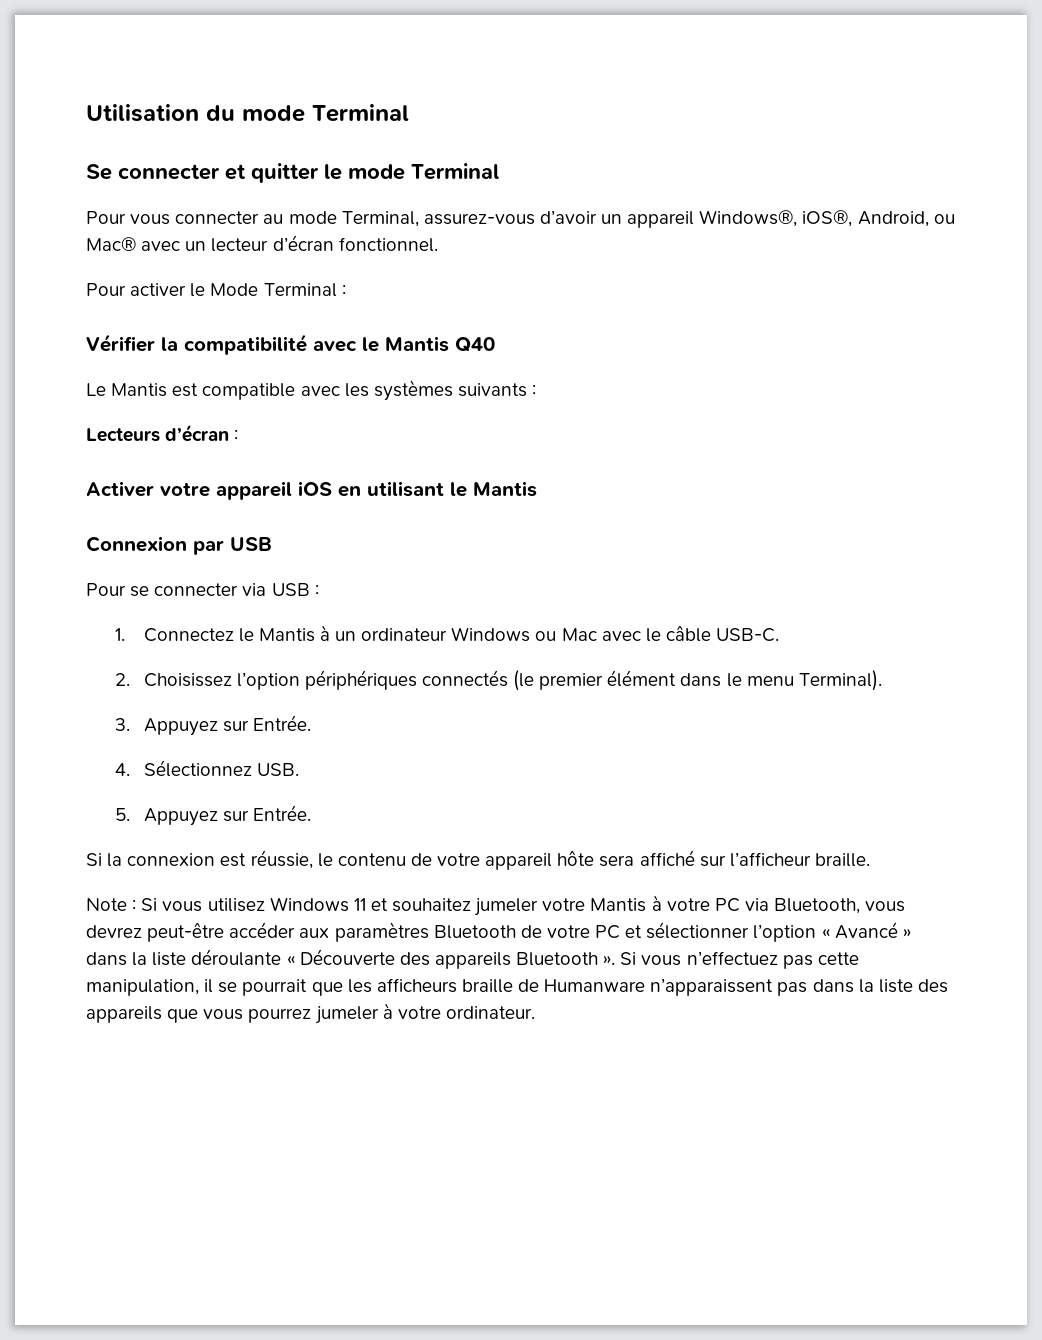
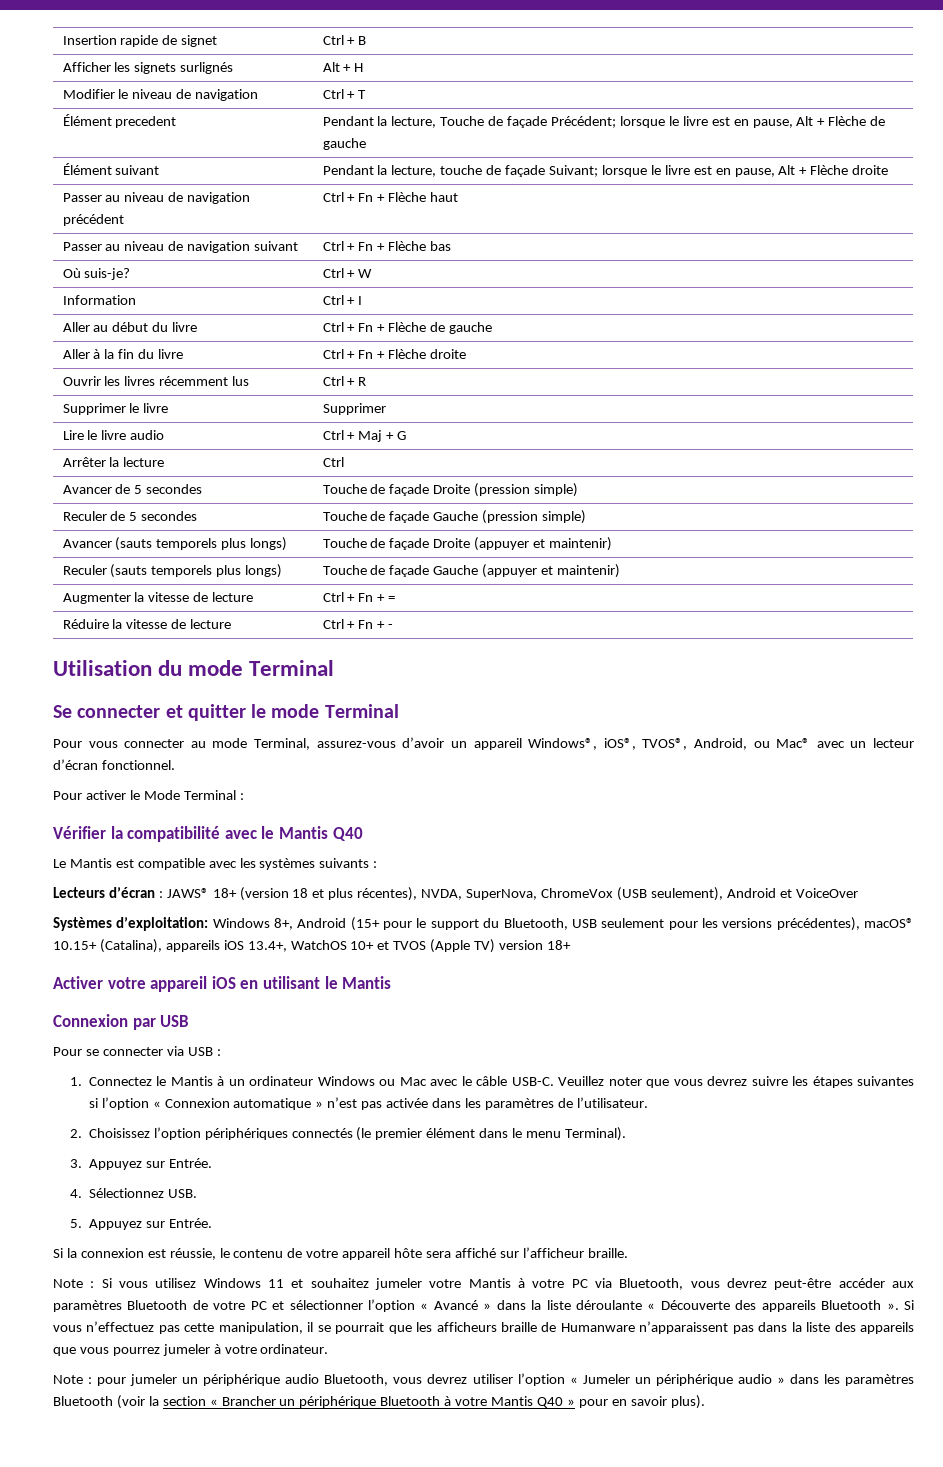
(86, 113) none -> [62,35,218,47] [322,35,367,45] [62,62,234,74] [322,62,364,72] [62,89,259,101] [322,89,367,99] [62,114,177,128] [322,116,886,128] [322,138,366,150] [62,163,160,175] [322,165,889,177] [62,192,251,204] [62,214,124,226] [322,192,459,202] [62,241,299,253] [322,241,452,251] [62,268,131,280] [322,268,373,278] [62,295,136,305] [322,295,363,305] [62,322,198,332] [322,322,493,334] [62,349,184,359] [322,349,467,359] [62,376,250,386] [322,376,367,386] [62,403,169,415] [322,403,386,415] [62,430,165,440] [322,430,407,442] [62,457,165,467] [322,457,344,467] [62,484,203,494] [322,483,579,497] [62,511,198,521] [322,510,587,524] [62,537,288,551] [322,537,613,551] [62,564,283,578] [322,564,621,578] [62,592,254,604] [322,592,396,602] [62,619,232,629] [322,619,394,629] Insertion rapide de signet | Ctrl + B // Afficher les signets surlignés | Alt + H // Modifier le niveau de navigation | Ctrl + T // Élément precedent | Pendant la lecture, Touche de façade Précédent; lorsque le livre est en pause, Alt + Flèche de gauche // Élément suivant | Pendant la lecture, touche de façade Suivant; lorsque le livre est en pause, Alt + Flèche droite // Passer au niveau de navigation précédent | Ctrl + Fn + Flèche haut // Passer au niveau de navigation suivant | Ctrl + Fn + Flèche bas // Où suis-je? | Ctrl + W // Information | Ctrl + I // Aller au début du livre | Ctrl + Fn + Flèche de gauche // Aller à la fin du livre | Ctrl + Fn + Flèche droite // Ouvrir les livres récemment lus | Ctrl + R // Supprimer le livre | Supprimer // Lire le livre audio | Ctrl + Maj + G // Arrêter la lecture | Ctrl // Avancer de 5 secondes | Touche de façade Droite (pression simple) // Reculer de 5 secondes | Touche de façade Gauche (pression simple) // Avancer (sauts temporels plus longs) | Touche de façade Droite (appuyer et maintenir) // Reculer (sauts temporels plus longs) | Touche de façade Gauche (appuyer et maintenir) // Augmenter la vitesse de lecture | Ctrl + Fn + = // Réduire la vitesse de lecture | Ctrl + Fn + - //
(853, 218) none -> [642,738,688,750] TVOS®,
(239, 435) none -> [166,887,858,901] [53,917,915,931] [53,939,571,953] JAWS® 18+ (version 18 et plus récentes), NVDA, SuperNova, ChromeVox (USB seulement), Android et VoiceOver // Systèmes d’exploitation: Windows 8+, Android (15+ pour le support du Bluetooth, USB seulement pour les versions précédentes), macOS® 10.15+ (Catalina), appareils iOS 13.4+, WatchOS 10+ et TVOS (Apple TV) version 18+
(780, 635) none -> [558,1076,914,1088] [88,1097,648,1110] Veuillez noter que vous devrez suivre les étapes suivantes si l’option « Connexion automatique » n’est pas activée dans les paramètres de l’utilisateur.
(535, 1012) none -> [53,1373,914,1386] [53,1395,705,1409] // Note : pour jumeler un périphérique audio Bluetooth, vous devrez utiliser l’option « Jumeler un périphérique audio » dans les paramètres Bluetooth (voir la section « Brancher un périphérique Bluetooth à votre Mantis Q40 » pour en savoir plus).

